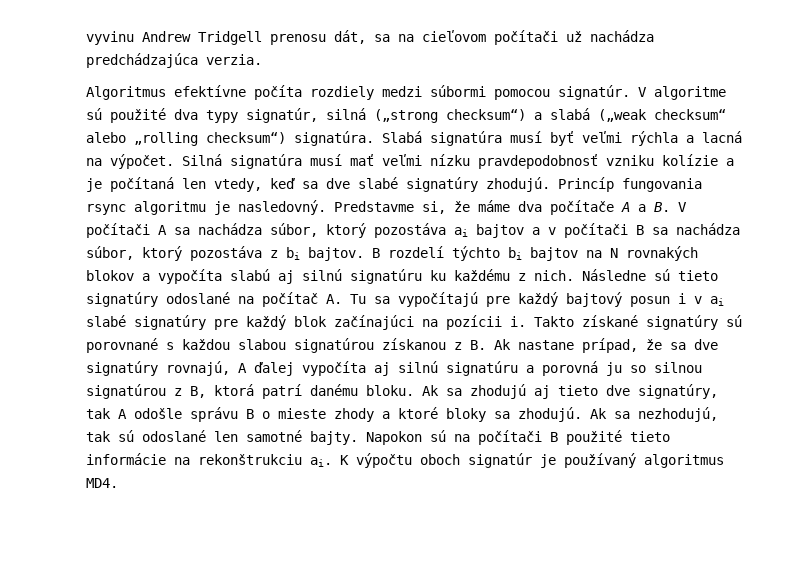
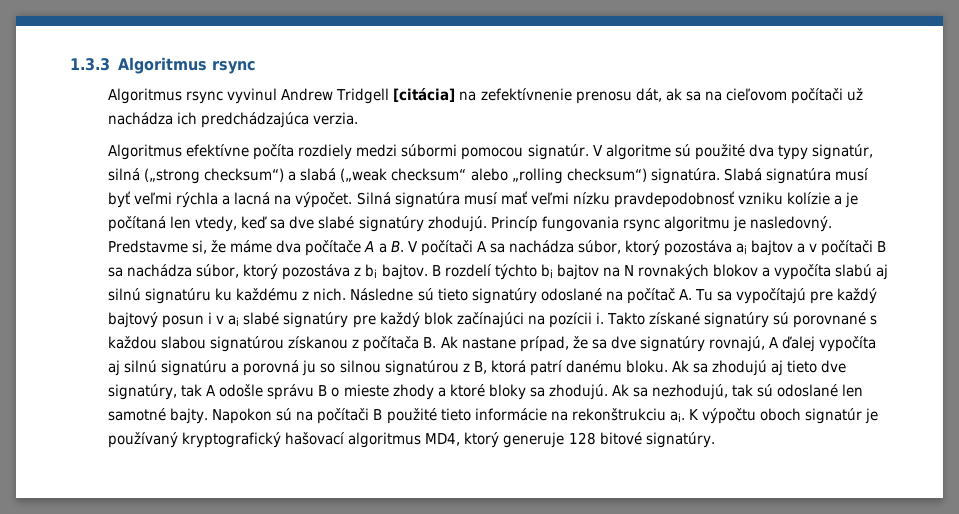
[85,31,262,45] vyvinu Andrew Tridgell -> [70,57,256,74] [108,88,572,104] 1.3.3 Algoritmus rsync // Algoritmus rsync vyvinul Andrew Tridgell [citácia] na zefektívnenie
(366, 37) none -> [665,88,682,101] ak
(654, 36) none -> [177,112,198,125] ich
(462, 346) none -> [363,336,420,352] počítača
[643,454,724,468] [85,478,118,488] algoritmus MD4. -> [182,432,715,448] kryptografický hašovací algoritmus MD4, ktorý generuje 128 bitové signatúry.

